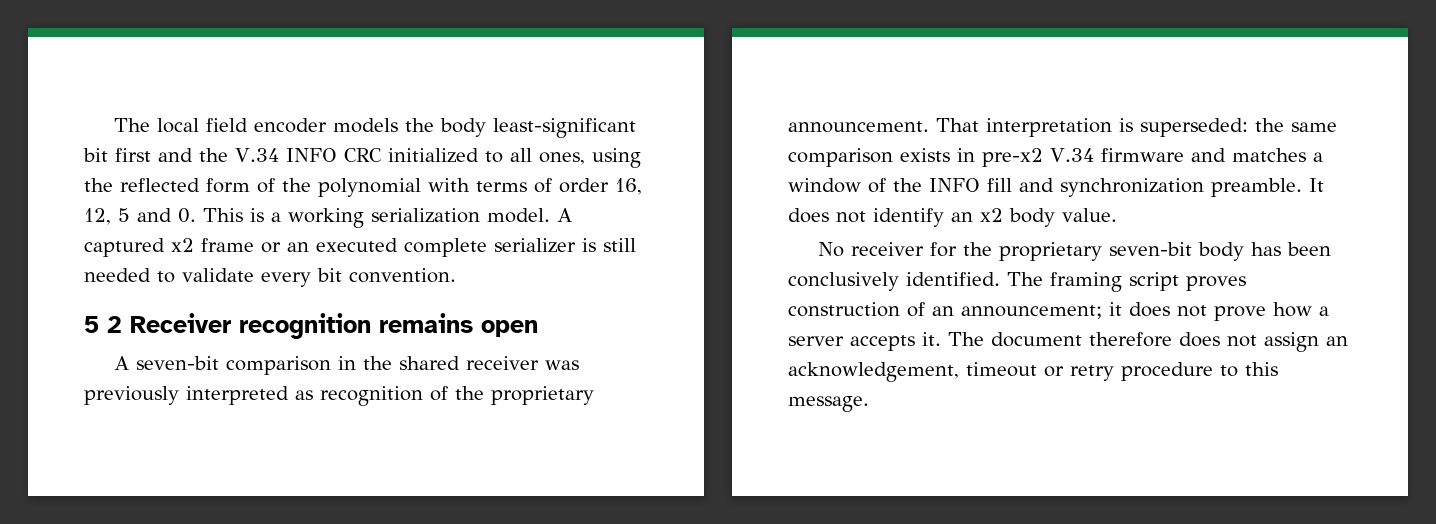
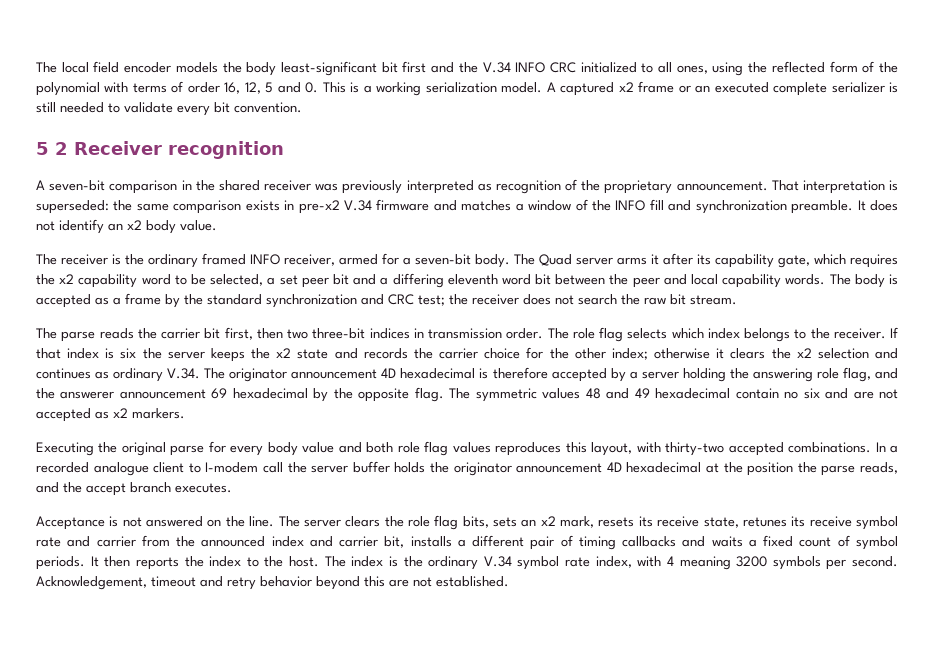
[379,313,538,337] remains open -> (284, 150) none
[818,242,1332,261] [788,272,1246,292] [788,302,1329,321] [788,332,1348,352] [788,362,1278,382] [788,396,869,412] No receiver for the proprietary seven-bit body has been conclusively identified. The framing script proves construction of an announcement; it does not prove how a server accepts it. The document therefore does not assign an acknowledgement, timeout or retry procedure to this message. -> [36,253,898,268] [36,273,899,288] [36,293,737,308] [36,327,898,342] [36,347,898,362] [36,367,898,382] [36,387,899,402] [36,408,185,422] [36,441,899,456] [36,461,899,476] [36,482,232,496] [36,515,899,530] [36,535,898,550] [36,556,898,570] [36,576,509,590] The receiver is the ordinary framed INFO receiver, armed for a seven-bit body. The Quad server arms it after its capability gate, which requires the x2 capability word to be selected, a set peer bit and a differing eleventh word bit between the peer and local capability words. The body is accepted as a frame by the standard synchronization and CRC test; the receiver does not search the raw bit stream. // The parse reads the carrier bit first, then two three-bit indices in transmission order. The role flag selects which index belongs to the receiver. If that index is six the server keeps the x2 state and records the carrier choice for the other index; otherwise it clears the x2 selection and continues as ordinary V.34. The originator announcement 4D hexadecimal is therefore accepted by a server holding the answering role flag, and the answerer announcement 69 hexadecimal by the opposite flag. The symmetric values 48 and 49 hexadecimal contain no six and are not accepted as x2 markers. // Executing the original parse for every body value and both role flag values reproduces this layout, with thirty-two accepted combinations. In a recorded analogue client to I-modem call the server buffer holds the originator announcement 4D hexadecimal at the position the parse reads, and the accept branch executes. // Acceptance is not answered on the line. The server clears the role flag bits, sets an x2 mark, resets its receive state, retunes its receive symbol rate and carrier from the announced index and carrier bit, installs a different pair of timing callbacks and waits a fixed count of symbol periods. It then reports the index to the host. The index is the ordinary V.34 symbol rate index, with 4 meaning 3200 symbols per second. Acknowledgement, timeout and retry behavior beyond this are not established.

